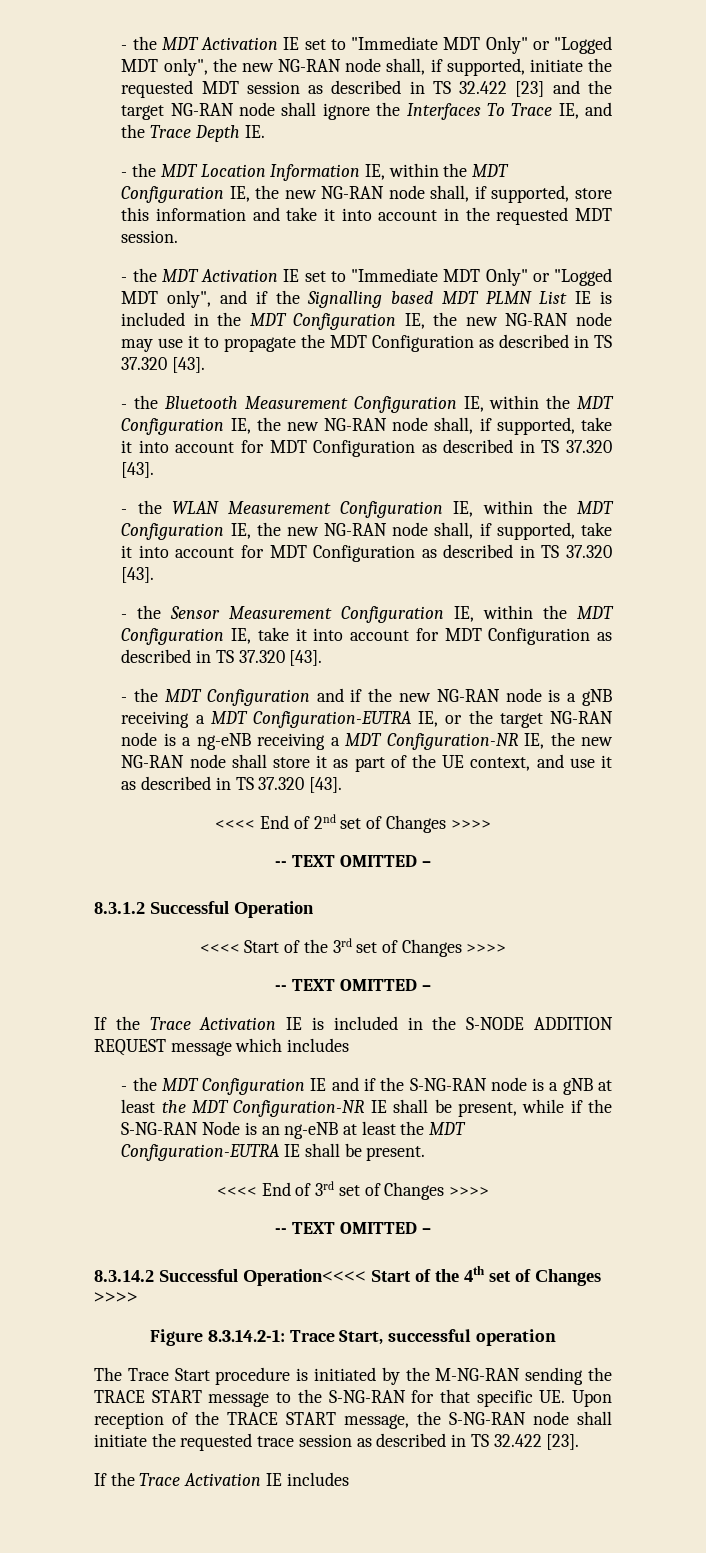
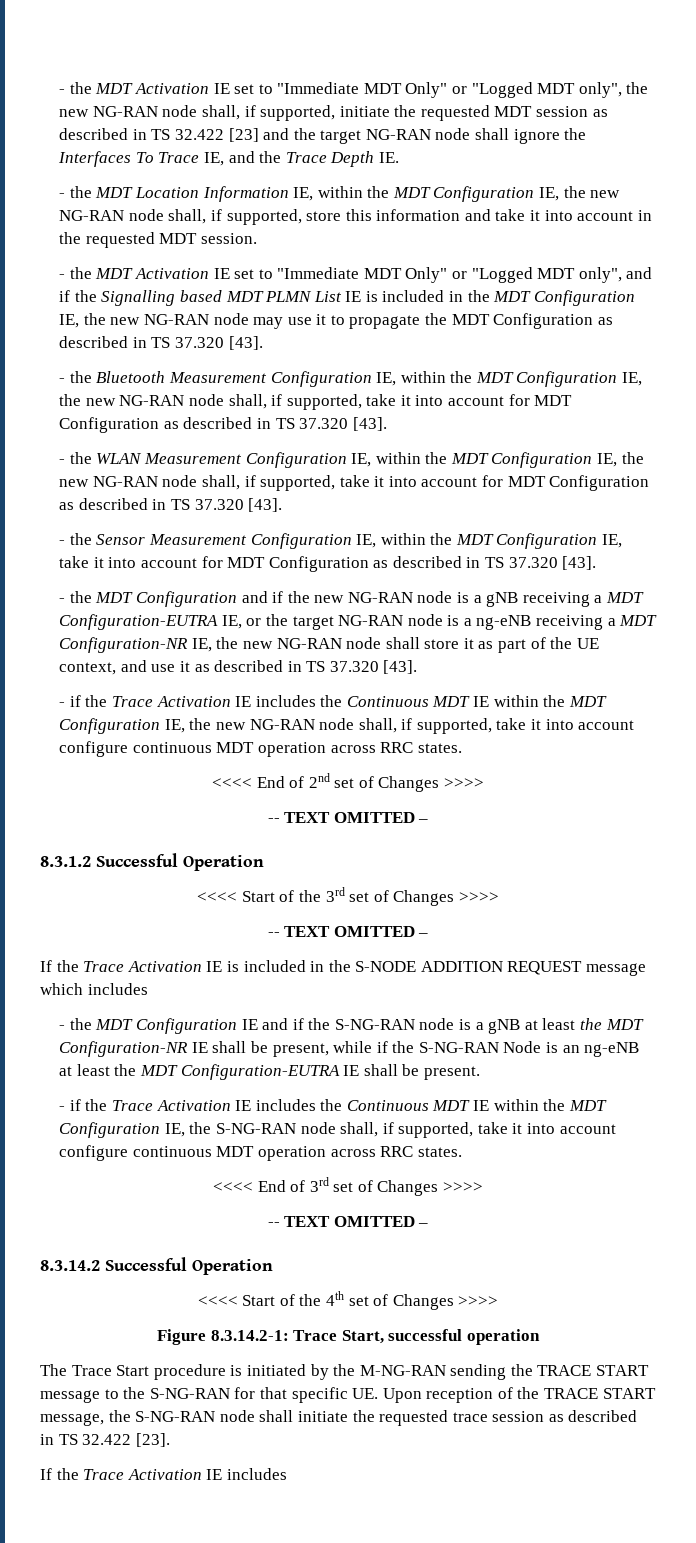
(342, 785) none -> [59,695,607,707] [59,718,635,734] [59,741,462,757] // - if the Trace Activation IE includes the Continuous MDT IE within the MDT Configuration IE, the new NG-RAN node shall, if supported, take it into account configure continuous MDT operation across RRC states.
(426, 1153) none -> [59,1099,607,1111] [59,1122,616,1138] [59,1145,462,1161] // - if the Trace Activation IE includes the Continuous MDT IE within the MDT Configuration IE, the S-NG-RAN node shall, if supported, take it into account configure continuous MDT operation across RRC states.
[243,1269,366,1286] Operation<<<< -> [192,1259,273,1275] [197,1296,238,1306] Operation // <<<<

